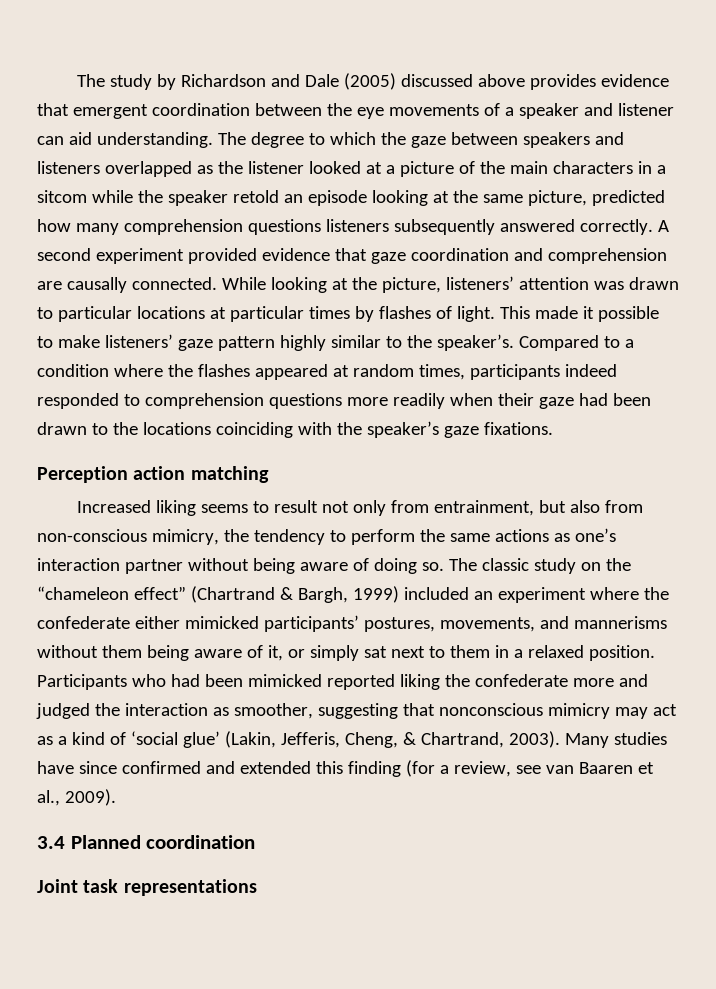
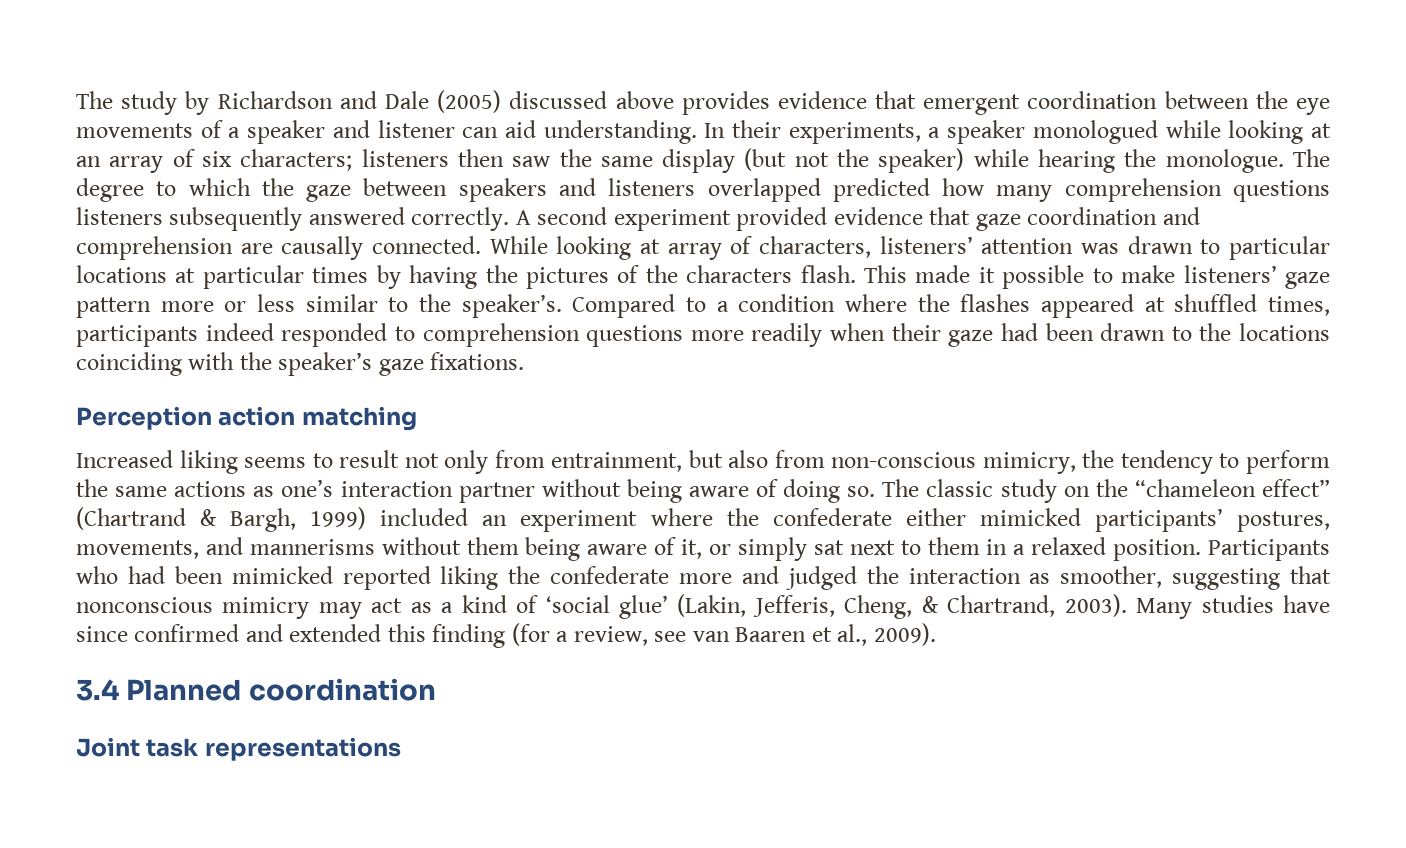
(213, 140) none -> [704,120,1332,144] [76,148,1284,173] In their experiments, a speaker monologued while looking at an array of six characters; listeners then saw the same display (but not the speaker) while hearing the monologue.
[196,161,666,177] [37,190,587,206] as the listener looked at a picture of the main characters in a sitcom while the speaker retold an episode looking at the same picture, -> (821, 190) none
[351,277,441,293] the picture, -> [667,236,871,260] array of characters,
[378,306,495,322] flashes of light. -> [409,265,856,289] having the pictures of the characters flash.
[279,335,326,351] highly -> [160,294,295,312] more or less
[352,364,414,377] random -> [1174,294,1258,312] shuffled

